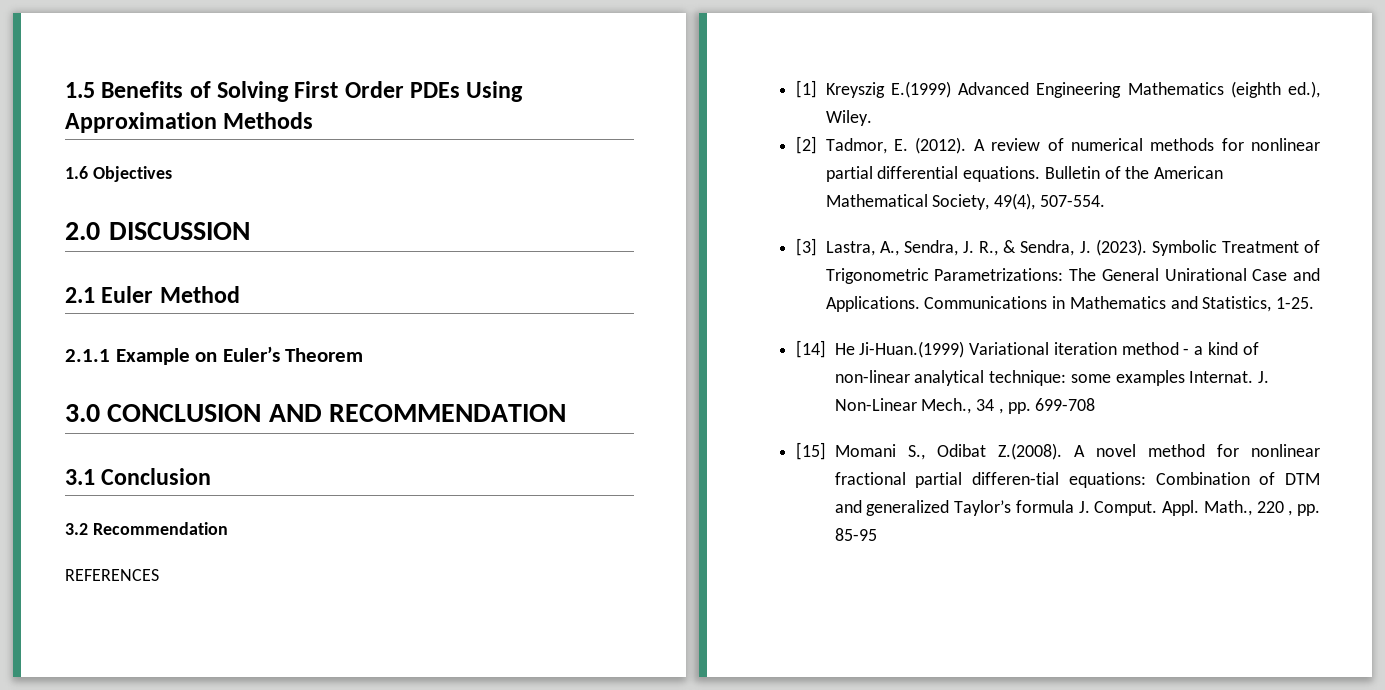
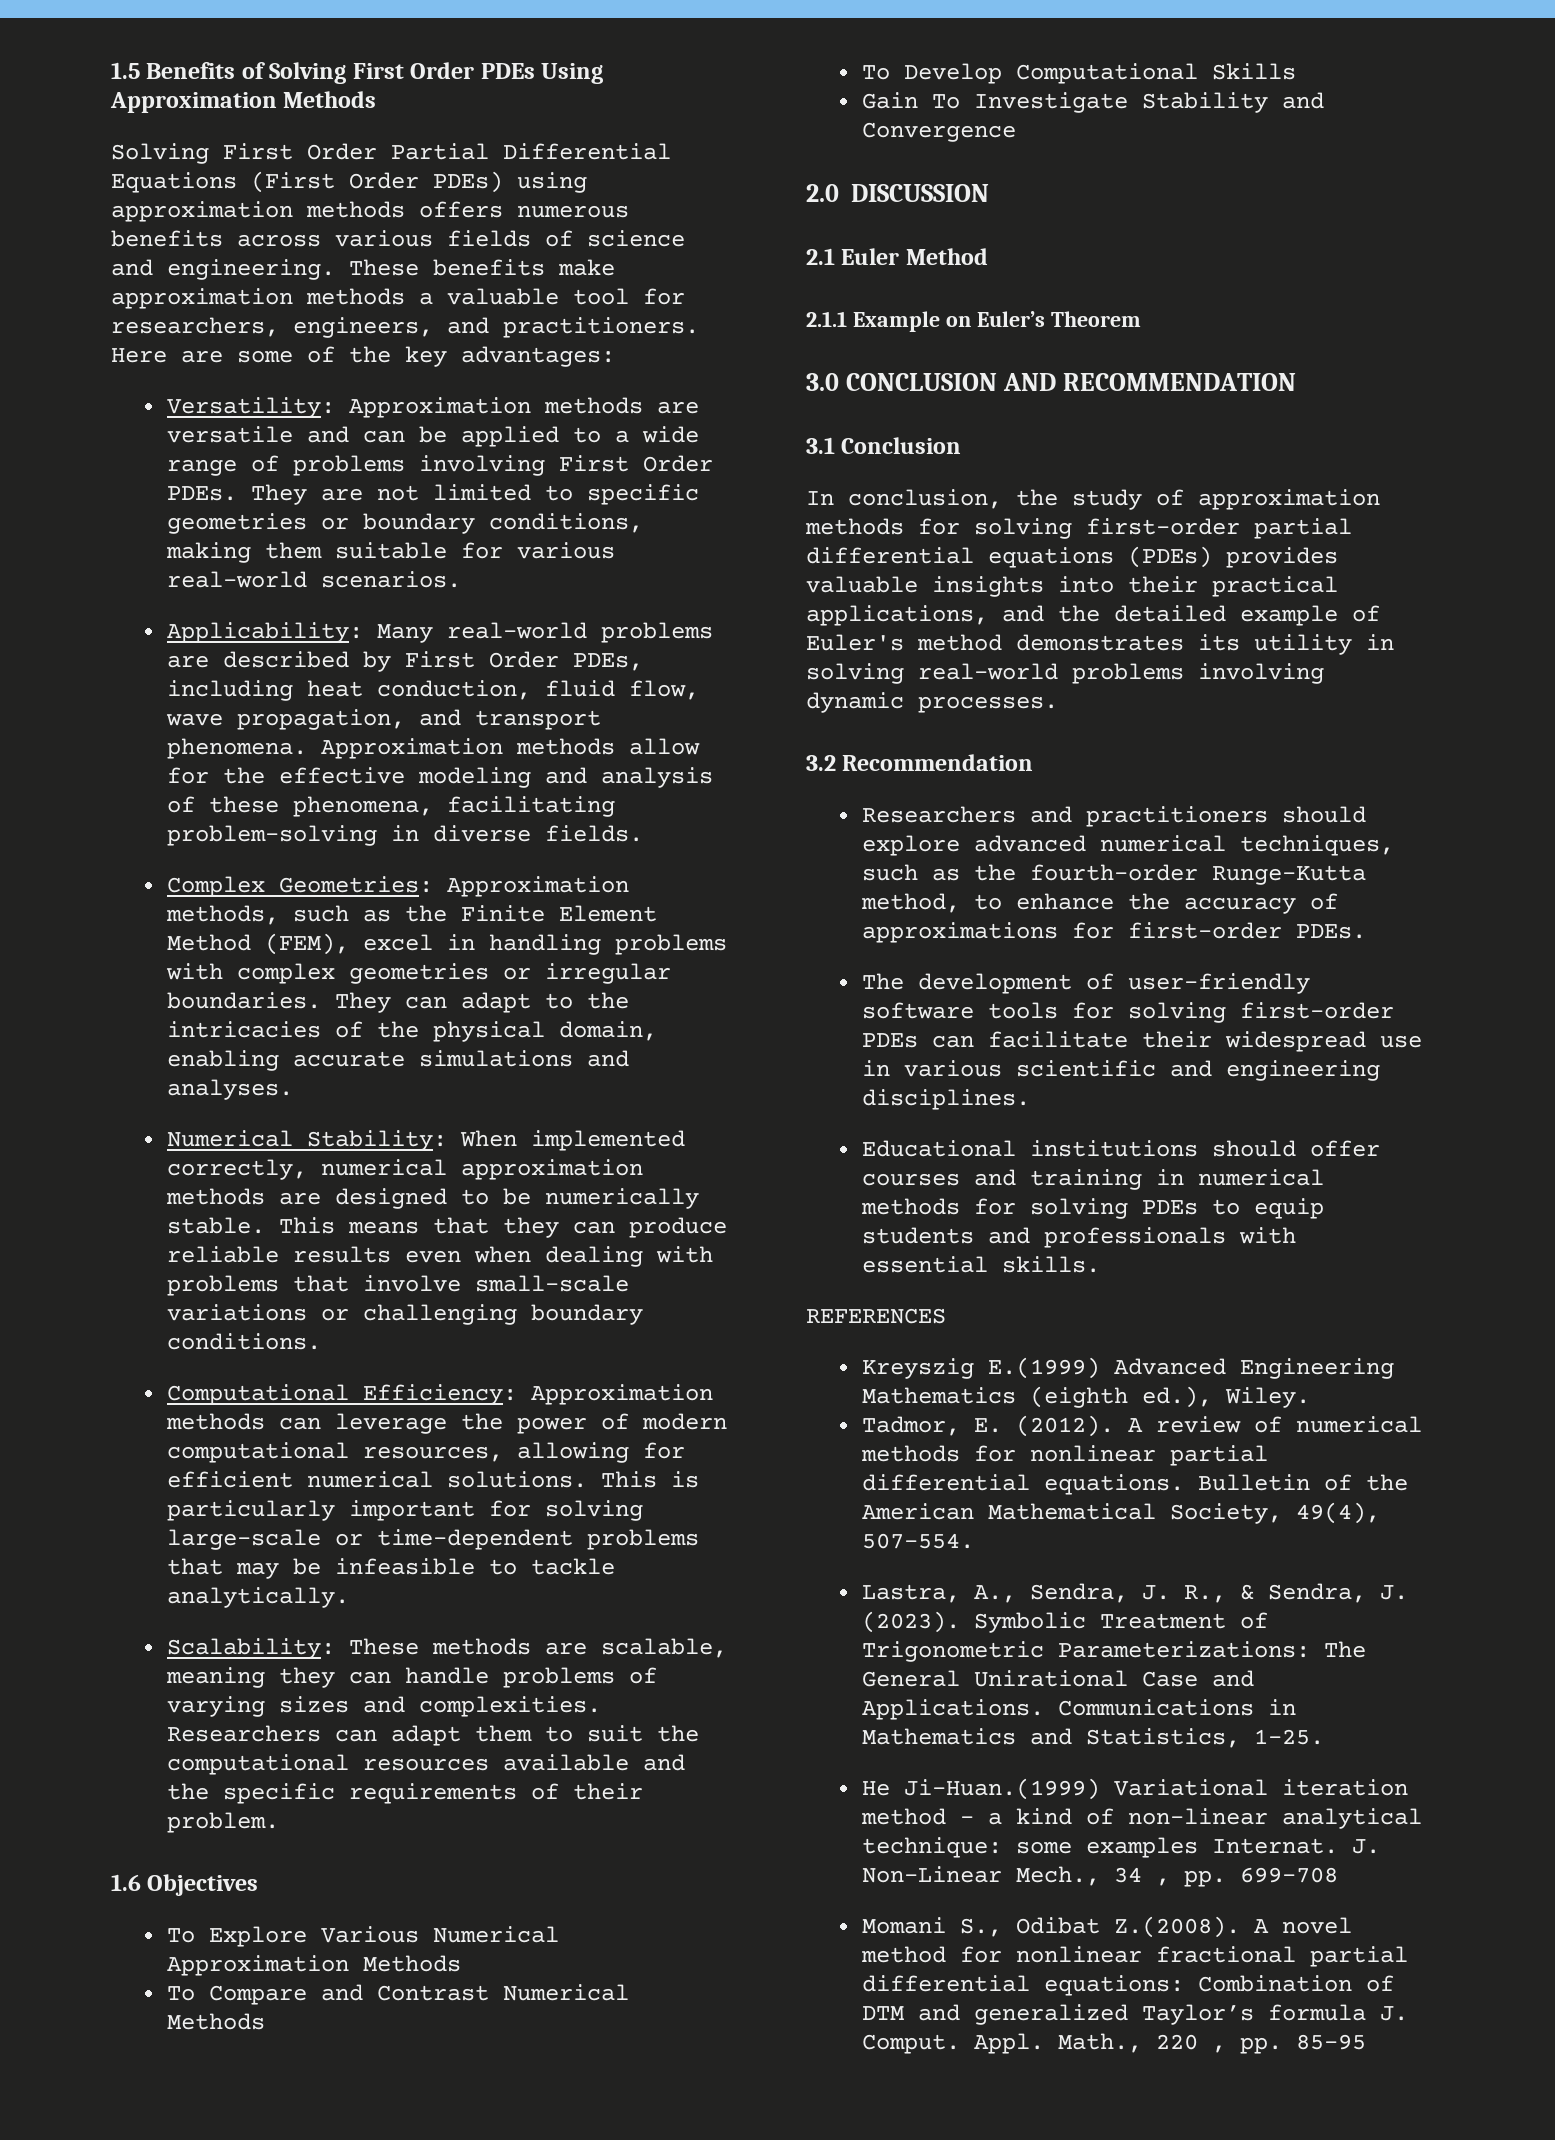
[65,166,172,182] 1.6 Objectives -> [111,143,671,164] [111,171,587,193] [111,201,629,222] [111,230,685,247] [111,259,615,280] [111,288,685,309] [111,317,699,338] [111,346,615,367] [166,397,699,418] [166,426,699,447] [166,455,713,476] [166,484,699,505] [166,513,643,534] [165,542,615,563] [166,571,461,588] [166,622,713,643] [166,651,643,672] [166,680,699,701] [165,709,601,730] [166,738,700,759] [166,767,713,788] [166,796,615,817] [166,825,643,846] [166,876,629,897] [165,905,657,925] [166,933,727,955] [165,963,671,984] [166,992,629,1013] [166,1021,657,1042] [166,1050,629,1071] [166,1079,293,1100] [166,1130,685,1151] [166,1159,643,1180] [165,1188,699,1209] [166,1217,727,1238] [166,1246,713,1267] [166,1275,629,1296] [166,1304,643,1325] [166,1333,321,1350] [166,1384,713,1405] [165,1413,727,1434] [166,1442,685,1463] [166,1471,699,1488] [166,1500,643,1521] [166,1529,699,1550] [166,1558,615,1579] [166,1587,349,1608] [166,1638,727,1659] [165,1667,657,1688] [166,1696,601,1717] [166,1725,699,1746] [166,1754,685,1775] [166,1783,643,1804] [166,1812,279,1833] [111,1874,259,1896] [166,1926,559,1947] [166,1955,461,1976] [166,1984,629,2005] [166,2013,265,2030] [861,63,1296,84] [861,92,1324,113] [861,122,1016,142] Solving First Order Partial Differential Equations (First Order PDEs) using approximation methods offers numerous benefits across various fields of science and engineering. These benefits make approximation methods a valuable tool for researchers, engineers, and practitioners. Here are some of the key advantages: // Versatility: Approximation methods are versatile and can be applied to a wide range of problems involving First Order PDEs. They are not limited to specific geometries or boundary conditions, making them suitable for various real-world scenarios. // Applicability: Many real-world problems are described by First Order PDEs, including heat conduction, fluid flow, wave propagation, and transport phenomena. Approximation methods allow for the effective modeling and analysis of these phenomena, facilitating problem-solving in diverse fields. // Complex Geometries: Approximation methods, such as the Finite Element Method (FEM), excel in handling problems with complex geometries or irregular boundaries. They can adapt to the intricacies of the physical domain, enabling accurate simulations and analyses. // Numerical Stability: When implemented correctly, numerical approximation methods are designed to be numerically stable. This means that they can produce reliable results even when dealing with problems that involve small-scale variations or challenging boundary conditions. // Computational Efficiency: Approximation methods can leverage the power of modern computational resources, allowing for efficient numerical solutions. This is particularly important for solving large-scale or time-dependent problems that may be infeasible to tackle analytically. // Scalability: These methods are scalable, meaning they can handle problems of varying sizes and complexities. Researchers can adapt them to suit the computational resources available and the specific requirements of their problem. // 1.6 Objectives // To Explore Various Numerical Approximation Methods // To Compare and Contrast Numerical Methods // To Develop Computational Skills // Gain To Investigate Stability and Convergence
[65,522,228,535] 3.2 Recommendation -> [806,489,1380,510] [805,518,1352,539] [806,546,1338,568] [806,576,1338,597] [806,605,1380,626] [806,634,1394,655] [806,663,1324,684] [806,692,1058,713] [806,754,1034,771] [861,806,1366,827] [861,835,1394,856] [861,864,1366,885] [860,893,1338,914] [861,922,1366,943] [861,973,1310,994] [861,1002,1394,1023] [861,1031,1422,1052] [861,1060,1380,1081] [861,1089,1030,1110] [861,1140,1380,1157] [861,1169,1324,1190] [860,1198,1324,1219] [861,1227,1296,1248] [861,1256,1100,1273] In conclusion, the study of approximation methods for solving first-order partial differential equations (PDEs) provides valuable insights into their practical applications, and the detailed example of Euler's method demonstrates its utility in solving real-world problems involving dynamic processes. // 3.2 Recommendation // Researchers and practitioners should explore advanced numerical techniques, such as the fourth-order Runge-Kutta method, to enhance the accuracy of approximations for first-order PDEs. // The development of user-friendly software tools for solving first-order PDEs can facilitate their widespread use in various scientific and engineering disciplines. // Educational institutions should offer courses and training in numerical methods for solving PDEs to equip students and professionals with essential skills.
[795,80,817,98] [1] -> (946, 1316) none
[795,136,817,154] [2] -> (1310, 1397) none
[795,238,817,256] [3] -> (974, 1541) none
[934,268,1064,281] Parametrizations: -> [1057,1641,1310,1658] Parameterizations:
[795,340,826,358] [14] -> (1324, 1737) none
[795,442,826,460] [15] -> (1338, 1875) none
[972,472,1060,485] differen-tial -> [861,1975,1030,1992] differential

